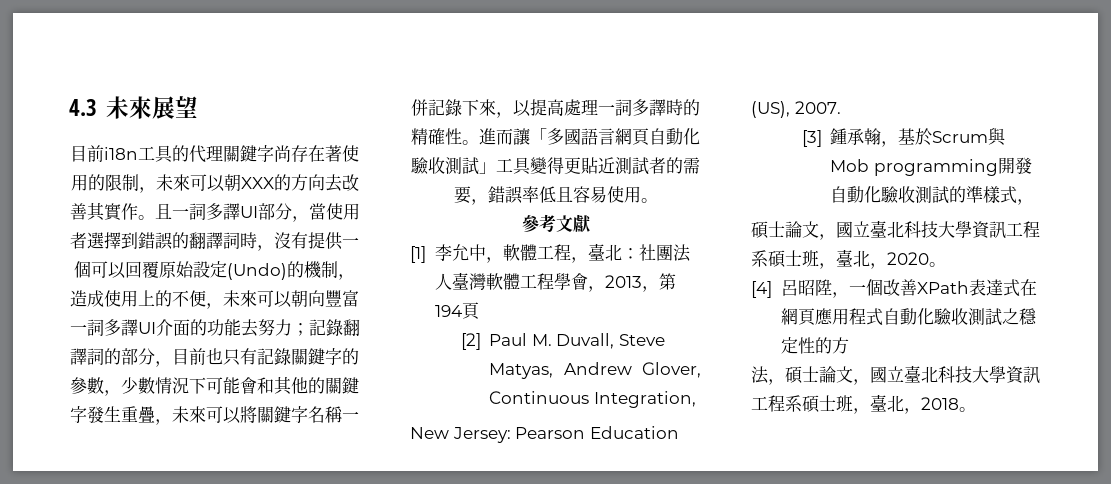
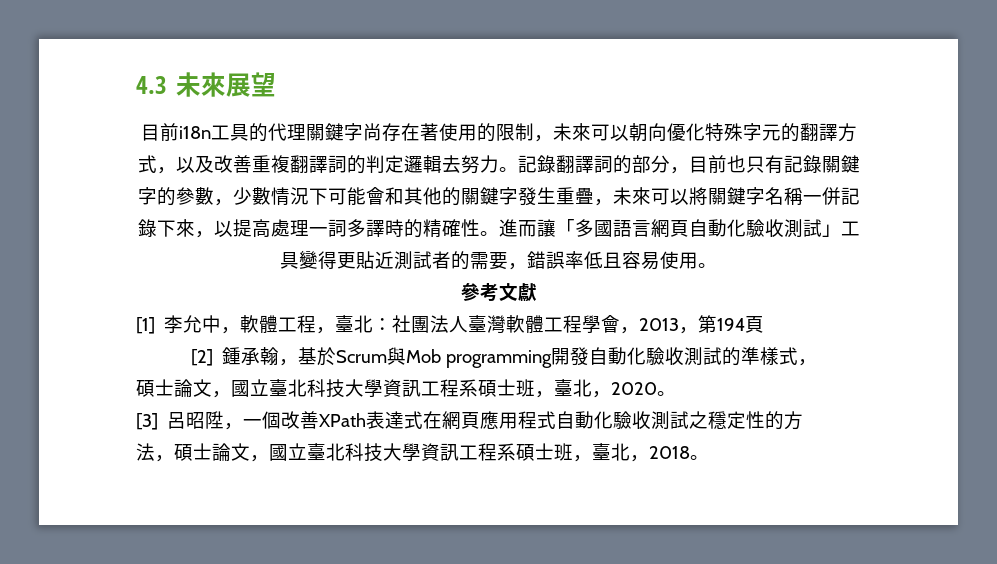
[240,174,359,192] [69,202,360,222] [70,232,359,251] [74,261,355,280] [70,290,359,309] [69,319,309,337] XXX的方向去改善其實作。且一詞多譯UI部分，當使用者選擇到錯誤的翻譯詞時，沒有提供一個可以回覆原始設定(Undo)的機制，造成使用上的不便，未來可以朝向豐富一詞多譯UI介面的功能去努力； -> [647,123,857,142] [137,155,518,174] 向優化特殊字元的翻譯方式，以及改善重複翻譯詞的判定邏輯去努力。
[489,333,665,349] [489,362,701,379] [489,391,696,408] [410,426,679,443] [751,101,841,118] [801,130,822,147] Paul M. Duvall, Steve Matyas, Andrew Glover, Continuous Integration, // New Jersey: Pearson Education (US), 2007. // [3] -> (213, 357) none
[751,281,772,298] [4] -> [136,413,158,430] [3]

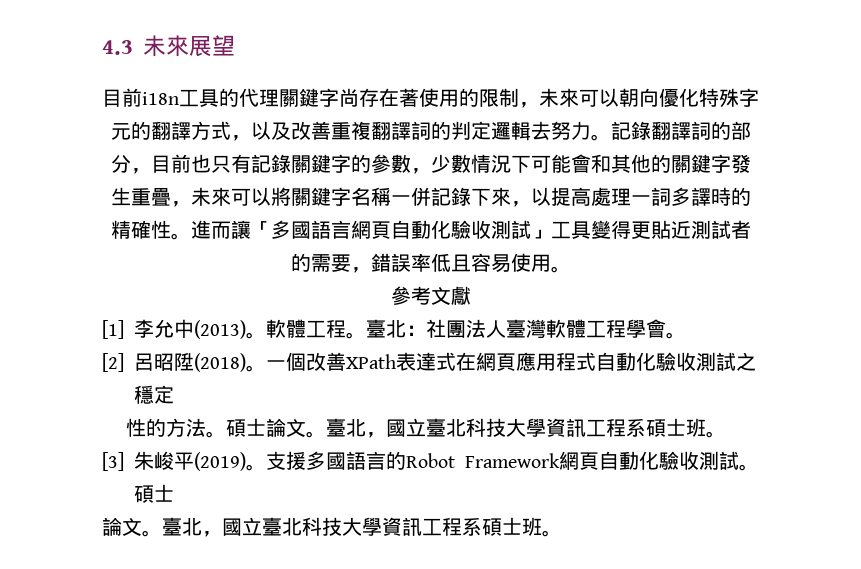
[221,315,336,334] ，軟體工程， -> [193,319,366,339] (2013)。軟體工程。
[620,315,765,334] [190,347,818,368] [136,379,676,398] [136,411,244,430] ，2013，第194頁 // [2]鍾承翰，基於Scrum與Mob programming開發自動化驗收測試的準樣式， // 碩士論文，國立臺北科技大學資訊工程系碩士班，臺北，2020。 // [3]呂昭陞， -> [665,332,686,339] [102,352,266,372] 。 // [2]呂昭陞(2018)。
(747, 420) none -> (174, 394) //
[136,443,690,462] // 法，碩士論文，國立臺北科技大學資訊工程系碩士班，臺北，2018 -> [186,418,727,438] [102,451,759,471] [133,484,174,503] [102,517,542,537] 法。碩士論文。臺北，國立臺北科技大學資訊工程系碩士班。 // [3]朱峻平(2019)。支援多國語言的Robot Framework網頁自動化驗收測試。碩士 // 論文。臺北，國立臺北科技大學資訊工程系碩士班

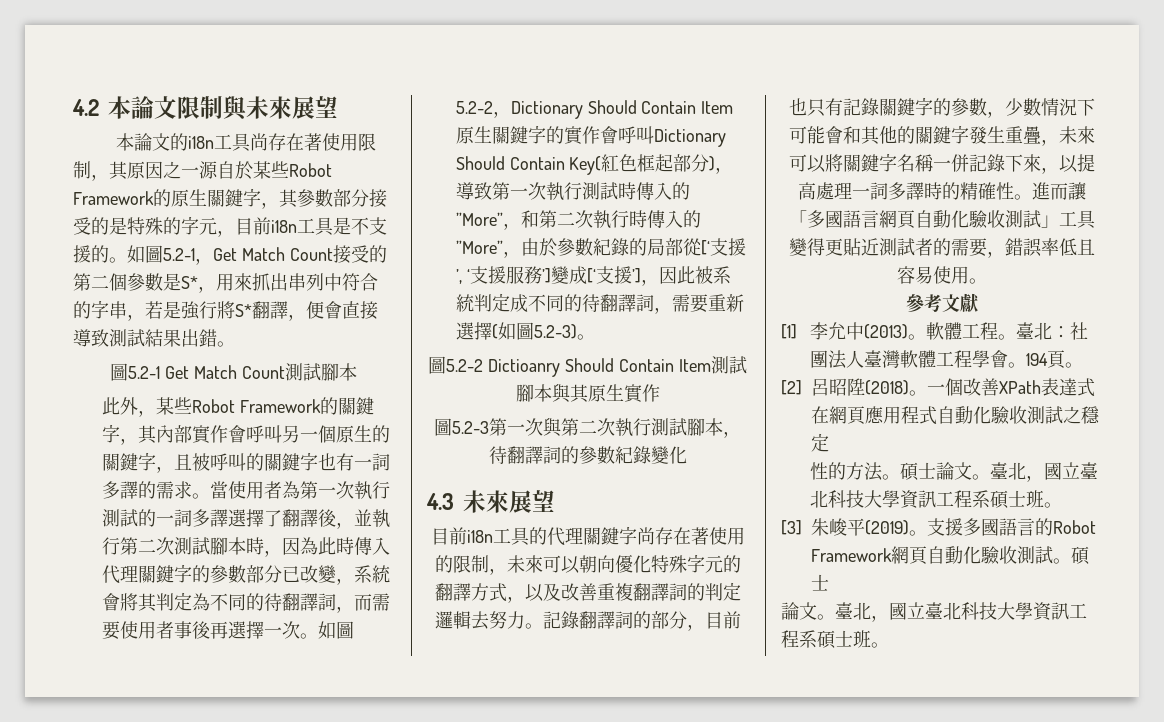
(102, 47) none -> [72,96,338,121] [116,133,377,152] [73,161,332,181] [73,188,387,209] [73,216,387,237] [73,245,387,265] [73,273,378,293] [73,300,378,321] [73,329,235,347] [110,363,357,381] [101,397,374,417] [101,424,390,445] [101,452,390,473] [101,481,390,499] [101,509,390,529] [101,537,390,557] [101,564,390,585] [101,592,390,613] [101,621,354,640] [455,100,734,119] [455,125,726,147] [455,154,734,175] [455,182,690,200] [455,210,701,230] [455,238,746,258] [455,266,731,286] [455,293,744,314] [455,322,595,340] [428,356,747,377] [515,383,660,403] [434,417,741,438] [488,446,687,464] 4.2本論文限制與未來展望 // 本論文的i18n工具尚存在著使用限制，其原因之一源自於某些Robot Framework的原生關鍵字，其參數部分接受的是特殊的字元，目前i18n工具是不支援的。如圖5.2-1，Get Match Count接受的第二個參數是S*，用來抓出串列中符合的字串，若是強行將S*翻譯，便會直接導致測試結果出錯。 // 圖5.2-1 Get Match Count測試腳本 // 此外，某些Robot Framework的關鍵字，其內部實作會呼叫另一個原生的關鍵字，且被呼叫的關鍵字也有一詞多譯的需求。當使用者為第一次執行測試的一詞多譯選擇了翻譯後，並執行第二次測試腳本時，因為此時傳入代理關鍵字的參數部分已改變，系統會將其判定為不同的待翻譯詞，而需要使用者事後再選擇一次。如圖5.2-2，Dictionary Should Contain Item原生關鍵字的實作會呼叫Dictionary Should Contain Key(紅色框起部分)，導致第一次執行測試時傳入的”More”，和第二次執行時傳入的”More”，由於參數紀錄的局部從[‘支援’, ‘支援服務’]變成[‘支援’]，因此被系統判定成不同的待翻譯詞，需要重新選擇(如圖5.2-3)。 // 圖5.2-2 Dictioanry Should Contain Item測試腳本與其原生實作 // 圖5.2-3第一次與第二次執行測試腳本，待翻譯詞的參數紀錄變化 //
(686, 335) none -> [1025,350,1083,369] 194頁。

